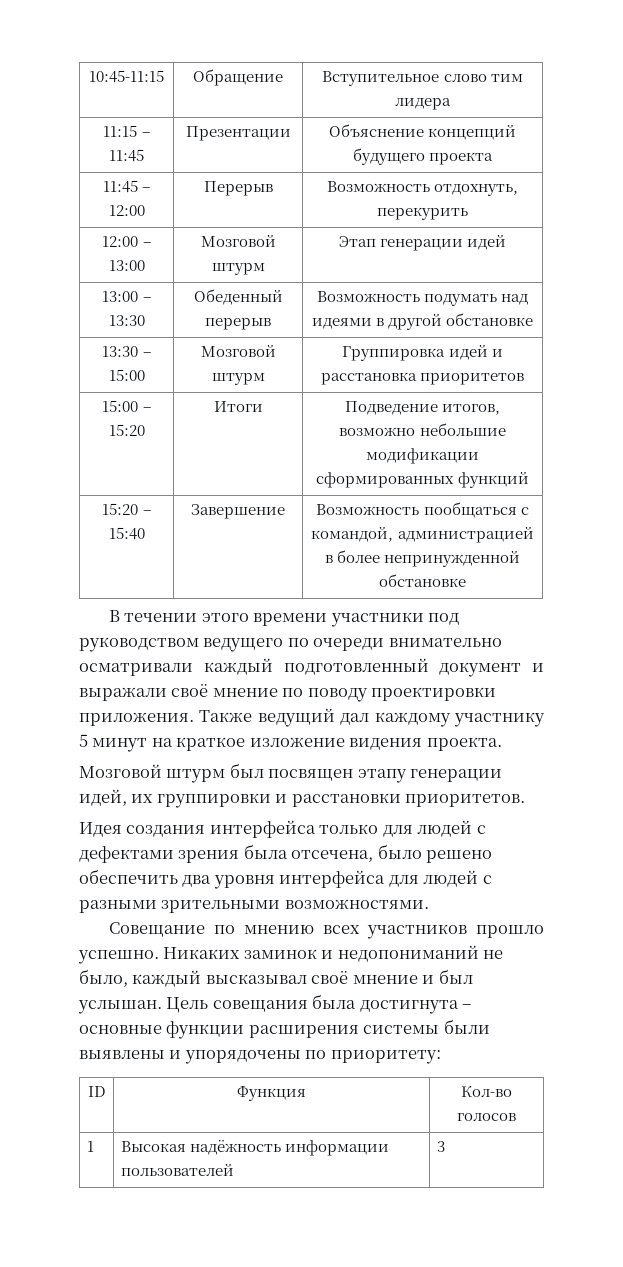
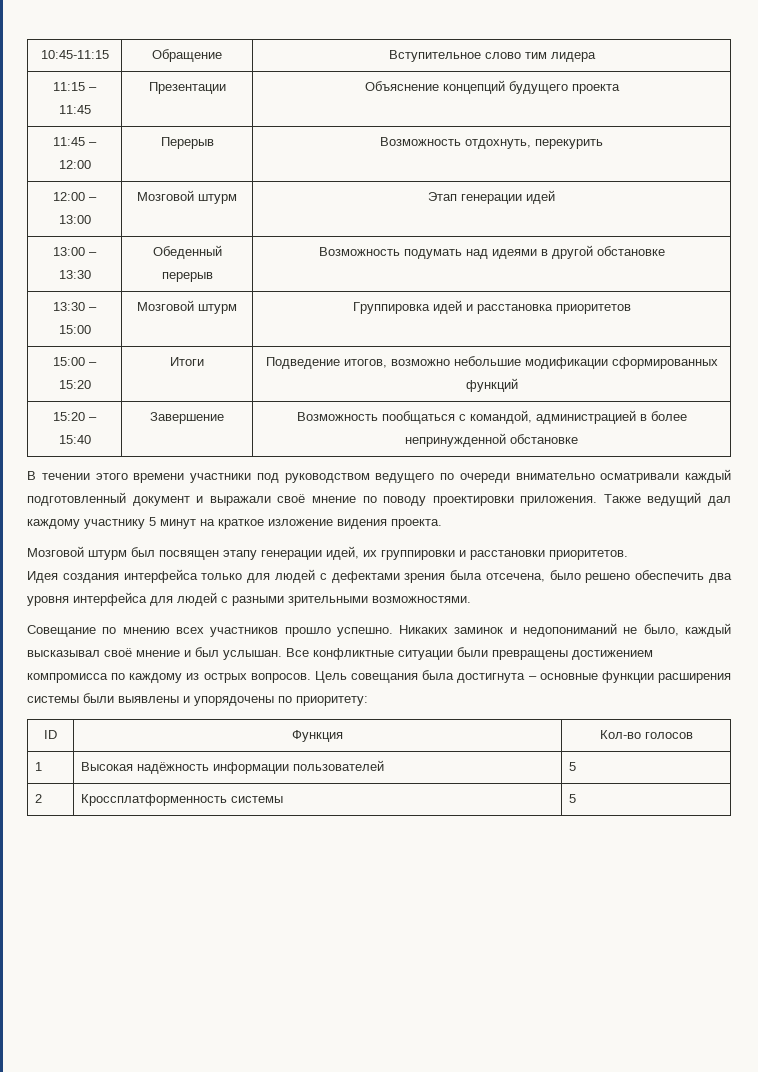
(162, 1007) none -> [286,647,653,660] [27,673,311,683] Все конфликтные ситуации были превращены достижением компромисса по каждому из острых вопросов.
[436,1141,445,1152] 3 -> [569,762,577,771] [35,794,43,803] [81,794,284,806] [569,794,577,803] 5 // 2 | Кроссплатформенность системы | 5

